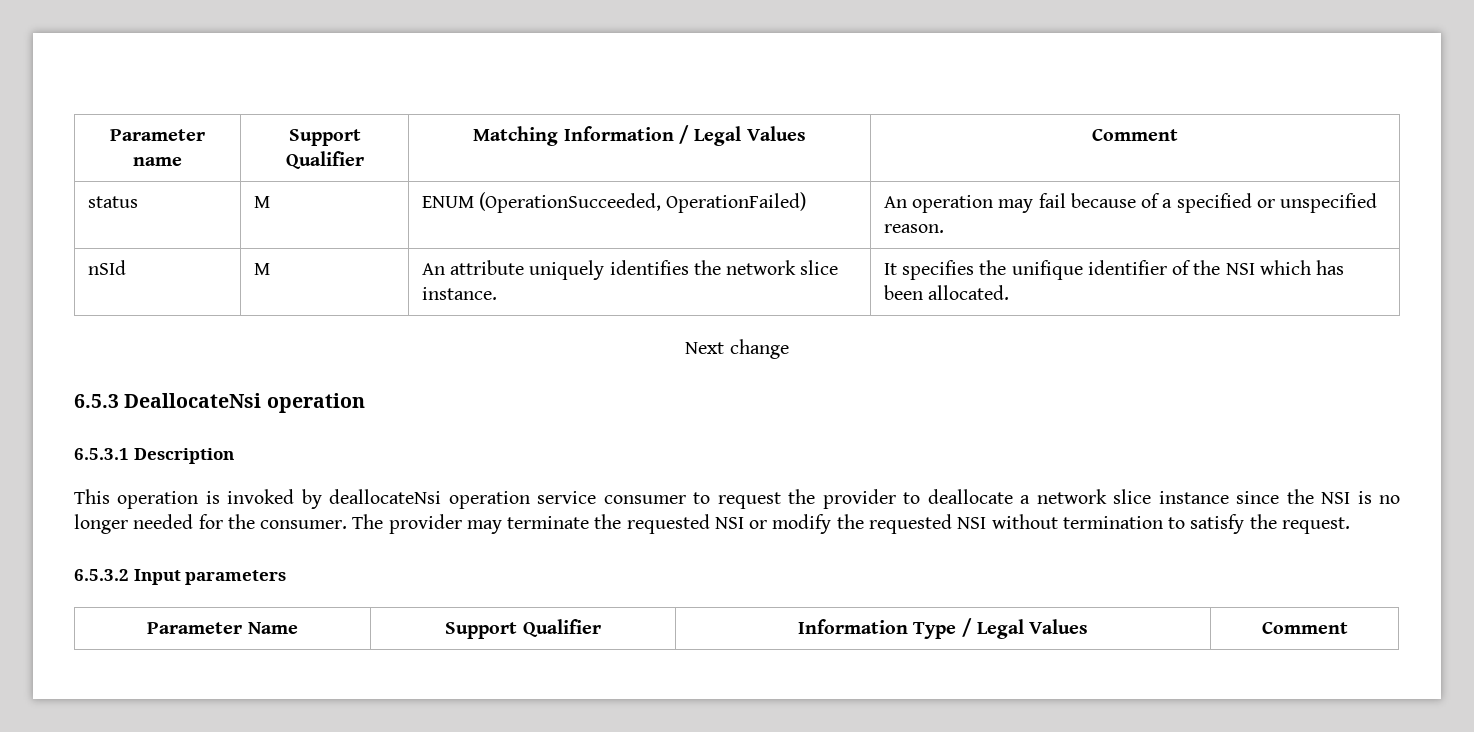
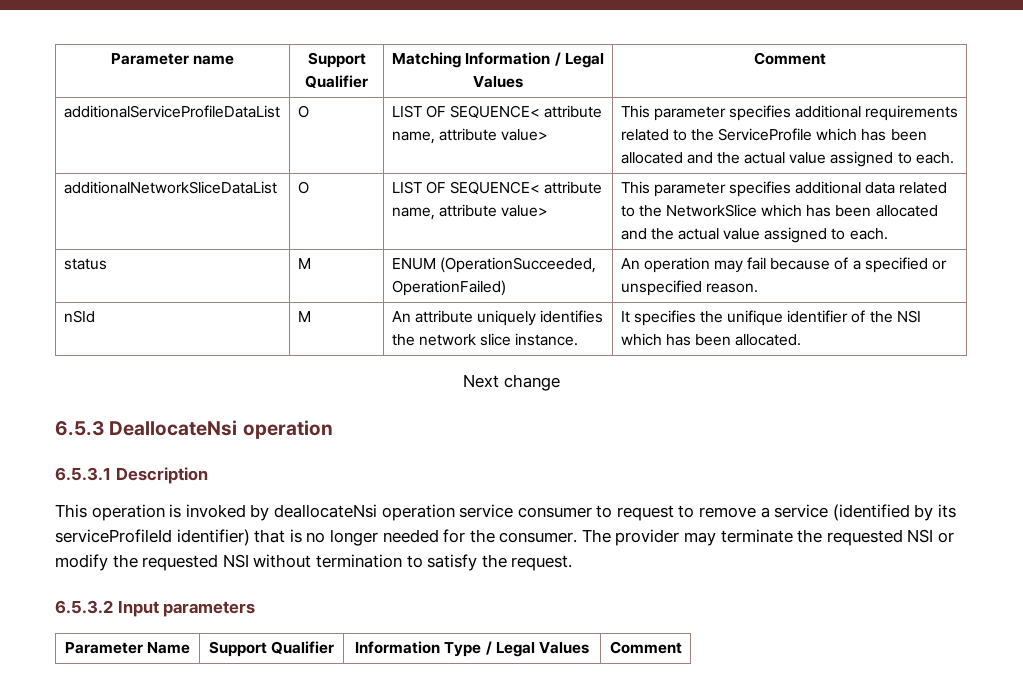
(1178, 134) none -> [63,105,280,118] [297,105,309,118] [391,105,603,119] [391,128,548,144] [620,105,959,121] [620,128,927,141] [620,151,954,167] [63,181,277,194] [297,181,309,194] [391,181,603,195] [391,204,548,220] [620,181,948,197] [620,204,938,217] [620,227,888,243] // additionalServiceProfileDataList | O | LIST OF SEQUENCE< attribute name, attribute value> | This parameter specifies additional requirements related to the ServiceProfile which has been allocated and the actual value assigned to each. // additionalNetworkSliceDataList | O | LIST OF SEQUENCE< attribute name, attribute value> | This parameter specifies additional data related to the NetworkSlice which has been allocated and the actual value assigned to each.
[788,489,1351,509] the provider to deallocate a network slice instance since the NSI -> [678,504,957,521] [55,529,286,546] to remove a service (identified by its serviceProfileId identifier) that

